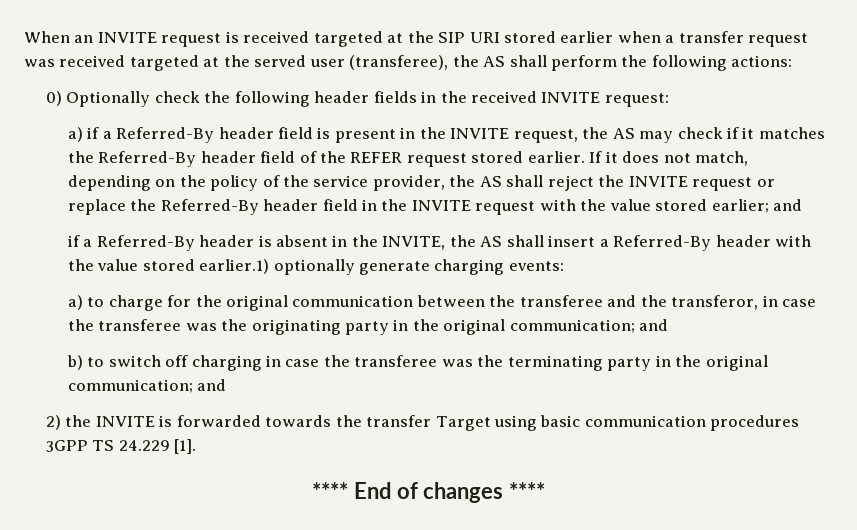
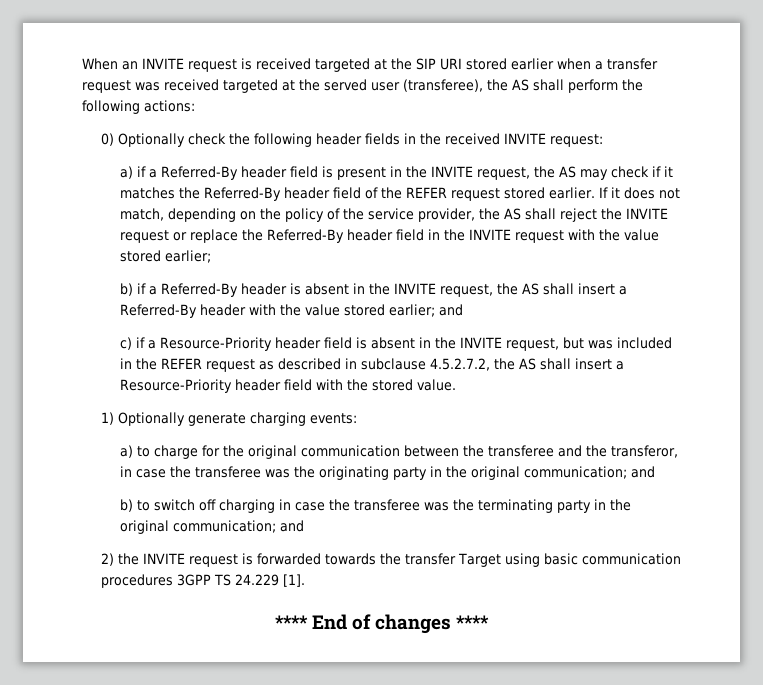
[773,199,803,211] and // -> [119,283,133,296] // b)
[382,236,446,250] INVITE, -> [393,283,493,297] INVITE request,
[199,259,355,275] earlier.1) optionally -> [388,304,463,317] [119,337,672,351] [119,358,624,372] [119,379,456,393] [100,412,185,426] earlier; and // c) if a Resource-Priority header field is absent in the INVITE request, but was included in the REFER request as described in subclause 4.5.2.7.2, the AS shall insert a Resource-Priority header field with the stored value. // 1) Optionally
(155, 421) none -> [188,554,238,567] request

